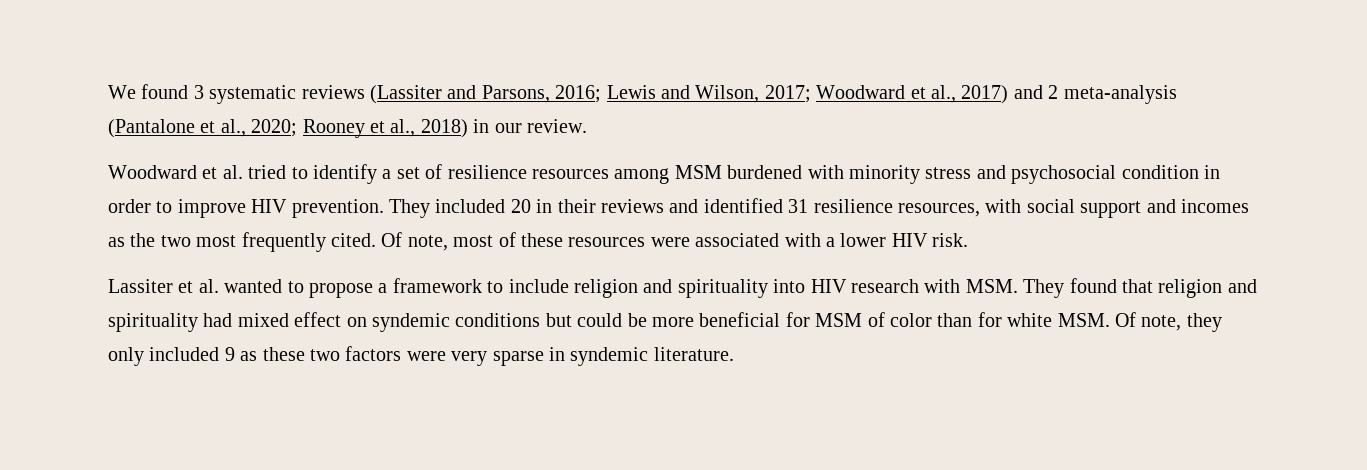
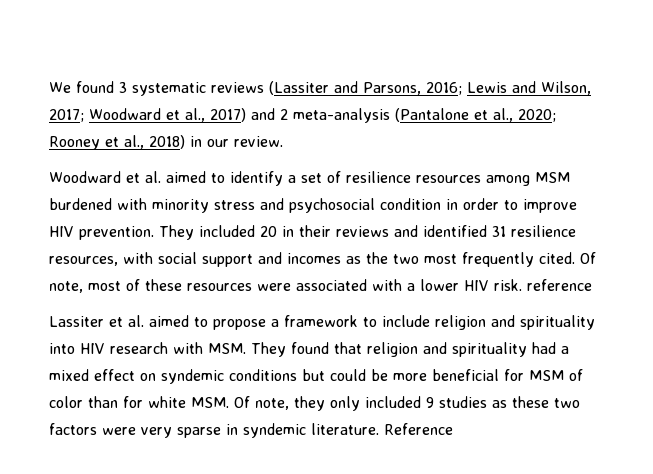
[248,165,287,179] tried -> [166,171,206,183] aimed
(969, 240) none -> [527,279,592,291] reference
[224,279,283,293] wanted -> [149,315,189,327] aimed
(233, 320) none -> [561,346,569,354] a
(235, 354) none -> [439,396,487,408] studies
(734, 354) none -> [384,423,453,435] Reference

